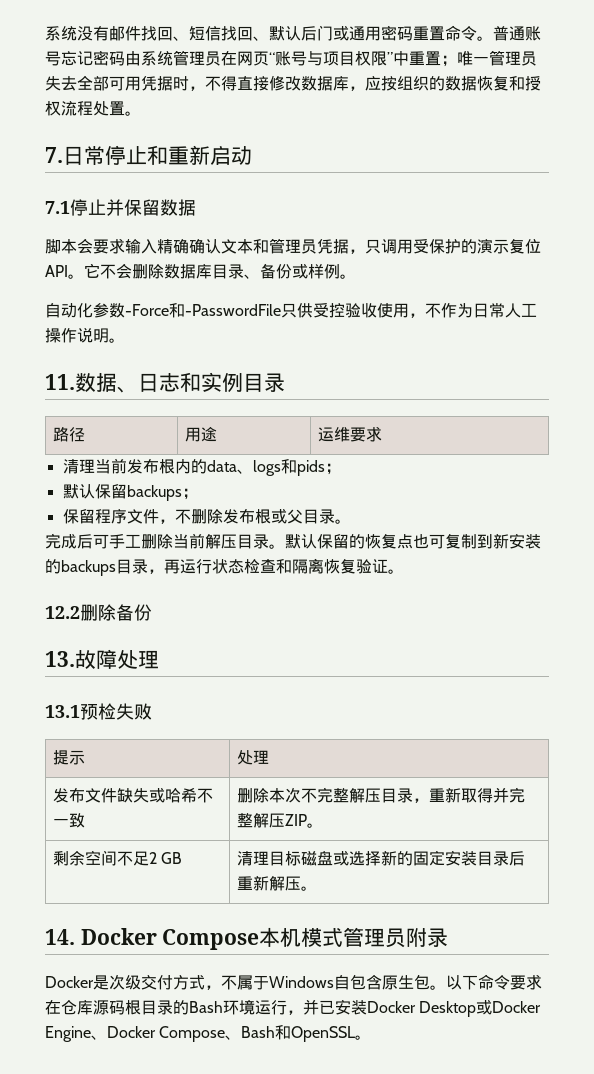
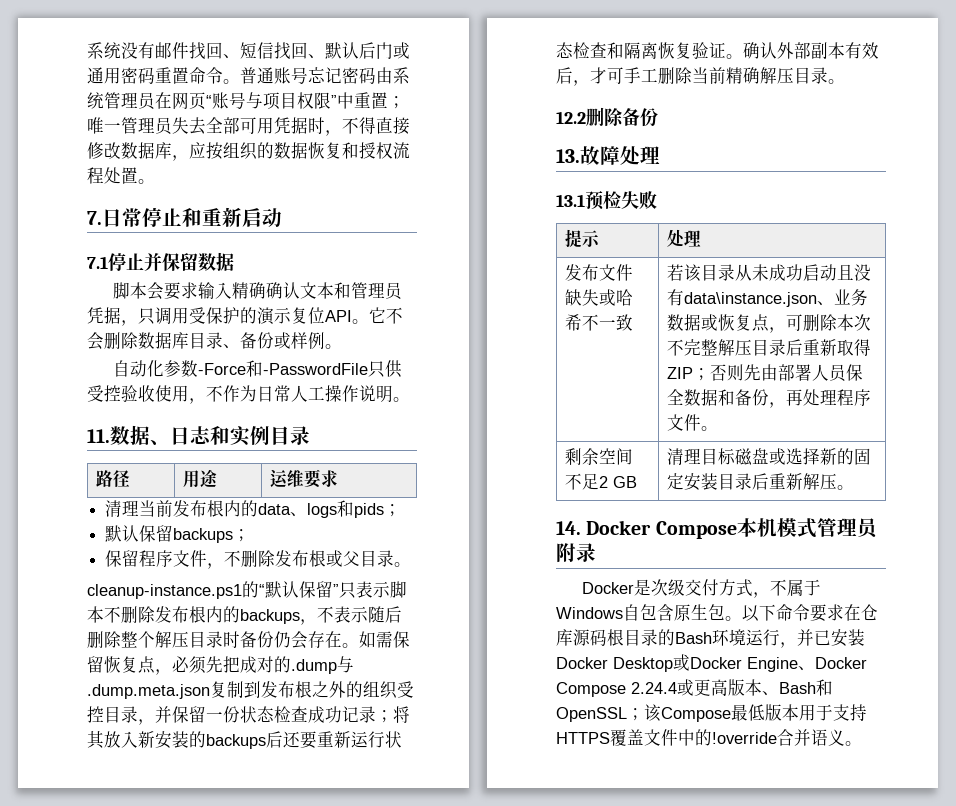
[45,533,493,549] 完成后可手工删除当前解压目录。默认保留的恢复点也可复制到 -> [87,581,407,599] [87,606,402,625] [87,631,410,649] [87,656,354,675] [87,681,414,699] [87,706,410,725] [87,731,138,749] cleanup-instance.ps1的“默认保留”只表示脚本不删除发布根内的backups，不表示随后删除整个解压目录时备份仍会存在。如需保留恢复点，必须先把成对的.dump与.dump.meta.json复制到发布根之外的组织受控目录，并保留一份状态检查成功记录；将其放入
[116,559,180,574] 目录，再 -> [266,731,351,749] 后还要重新
(404, 571) none -> [743,42,879,59] [556,67,845,86] 确认外部副本有效后，才可手工删除当前精确解压目录。
(86, 820) none -> [667,264,872,282] [667,289,869,307] [667,314,804,333] 若该目录从未成功启动且没有data\instance.json、业务数据或恢复点，可
[413,798,430,803] ， -> [786,339,804,356] 后
[493,787,526,803] [237,813,308,828] 并完整解压ZIP -> [667,364,864,382] [667,389,872,408] [667,414,702,431] ZIP；否则先由部署人员保全数据和备份，再处理程序文件
[225,1025,356,1042] 、Bash和OpenSSL -> [631,679,833,696] [556,704,867,722] [556,729,845,746] 2.24.4或更高版本、Bash和OpenSSL；该Compose最低版本用于支持HTTPS覆盖文件中的!override合并语义

